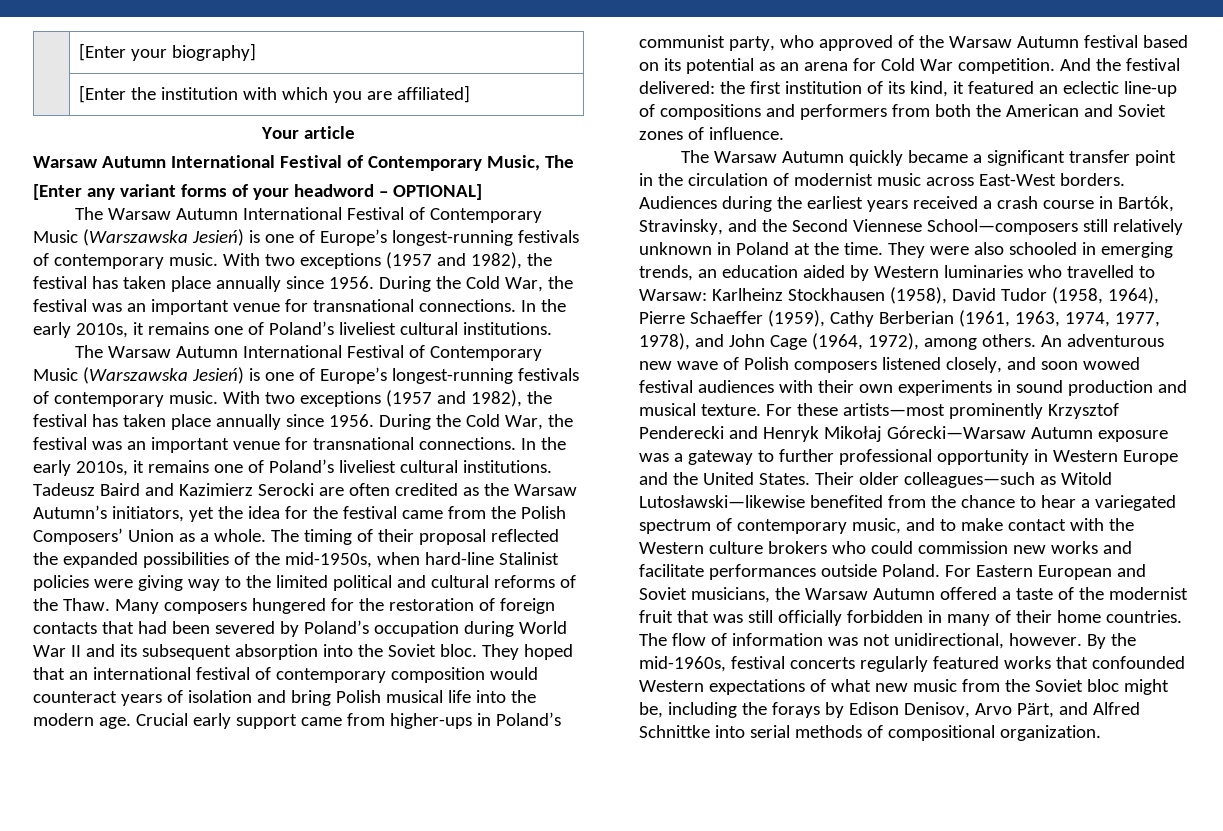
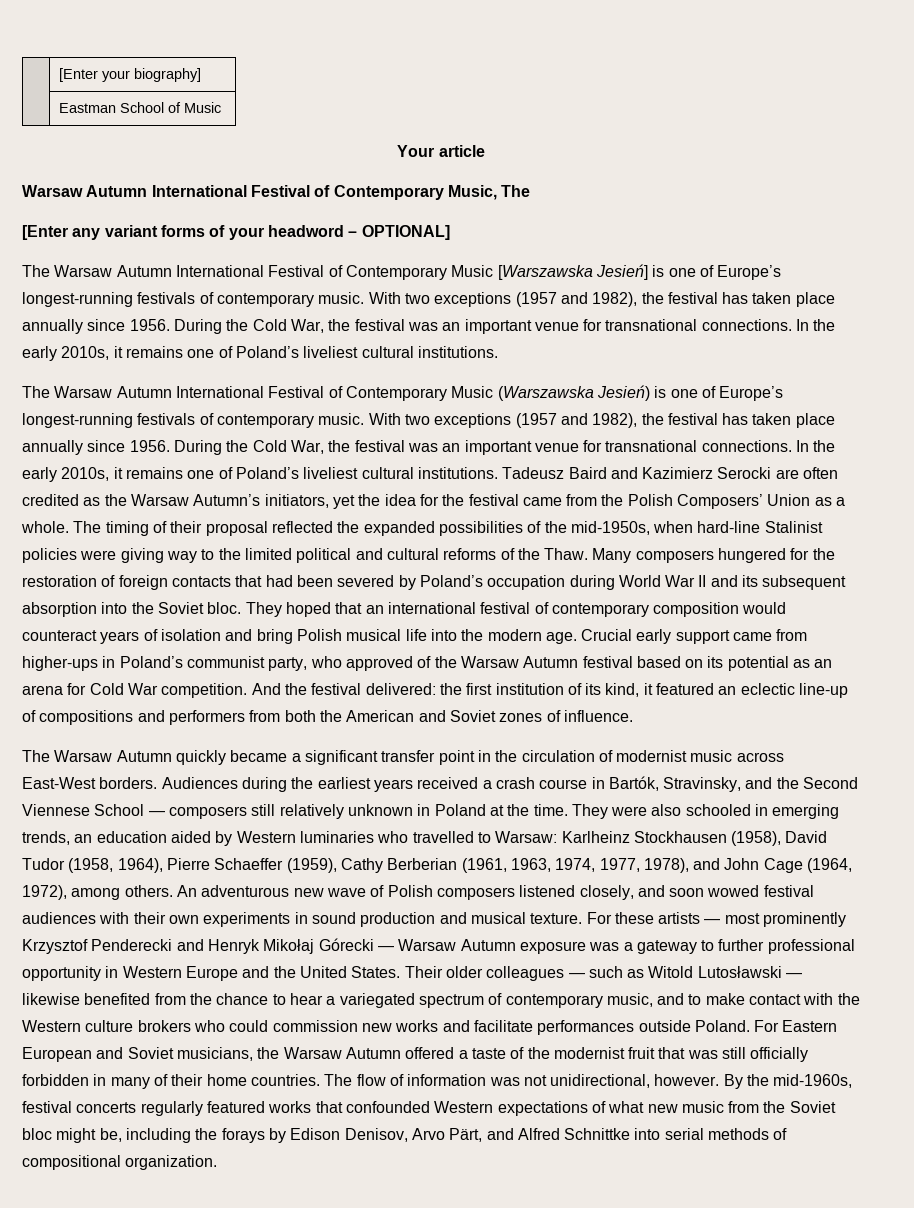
[79,85,471,103] [Enter the institution with which you are affiliated] -> [58,102,221,113] Eastman School of Music
[82,229,244,246] (Warszawska Jesień) -> [497,264,648,280] [Warszawska Jesień]
[926,219,1078,235] School—composers -> [94,804,247,819] School — composers
[842,403,945,416] artists—most -> [658,912,760,924] artists — most
[886,426,1026,439] Górecki—Warsaw -> [318,938,457,951] Górecki — Warsaw
[903,472,1112,488] [639,495,805,508] colleagues—such as Witold Lutosławski—likewise -> [486,966,803,981] [22,993,80,1005] colleagues — such as Witold Lutosławski — likewise

